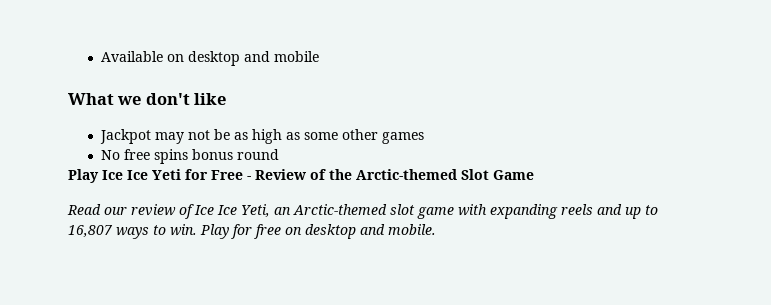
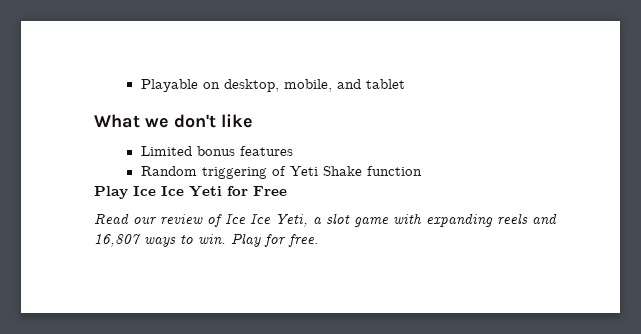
[100,51,319,66] [68,93,227,105] [99,129,424,144] [100,149,279,164] Available on desktop and mobile // What we don't like // Jackpot may not be as high as some other games // No free spins bonus round -> [140,79,405,92] [94,114,253,128] [140,146,293,156] [140,166,422,179] Playable on desktop, mobile, and tablet // What we don't like // Limited bonus features // Random triggering of Yeti Shake function
[247,169,534,180] - Review of the Arctic-themed Slot Game -> (287, 191) none
[274,204,387,215] an Arctic-themed -> [313,217,322,224] a
[625,205,658,219] up to -> (557, 219) none
[254,224,436,239] free on desktop and mobile. -> [288,234,319,247] free.

